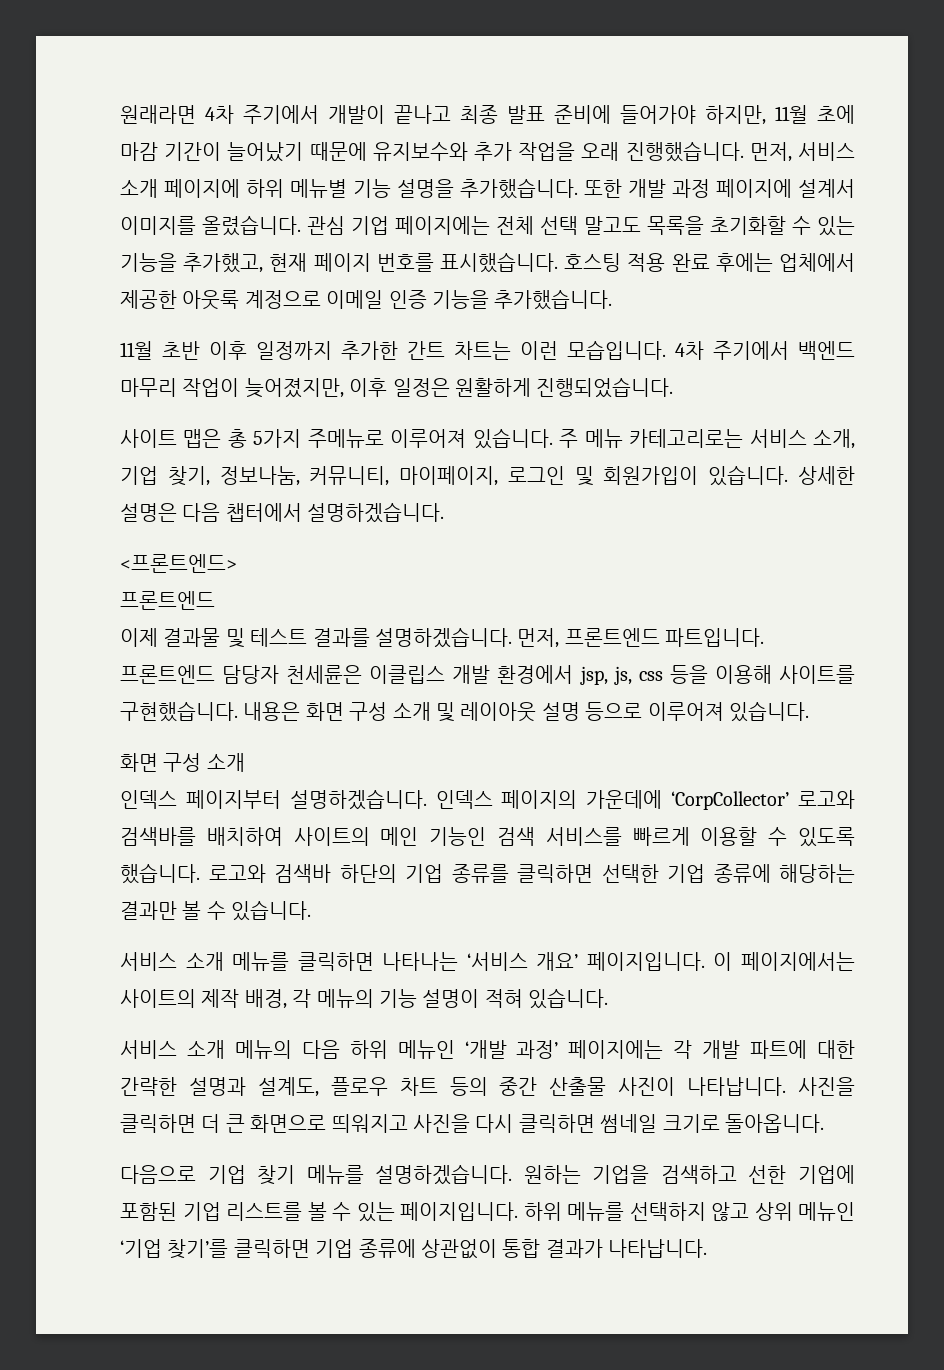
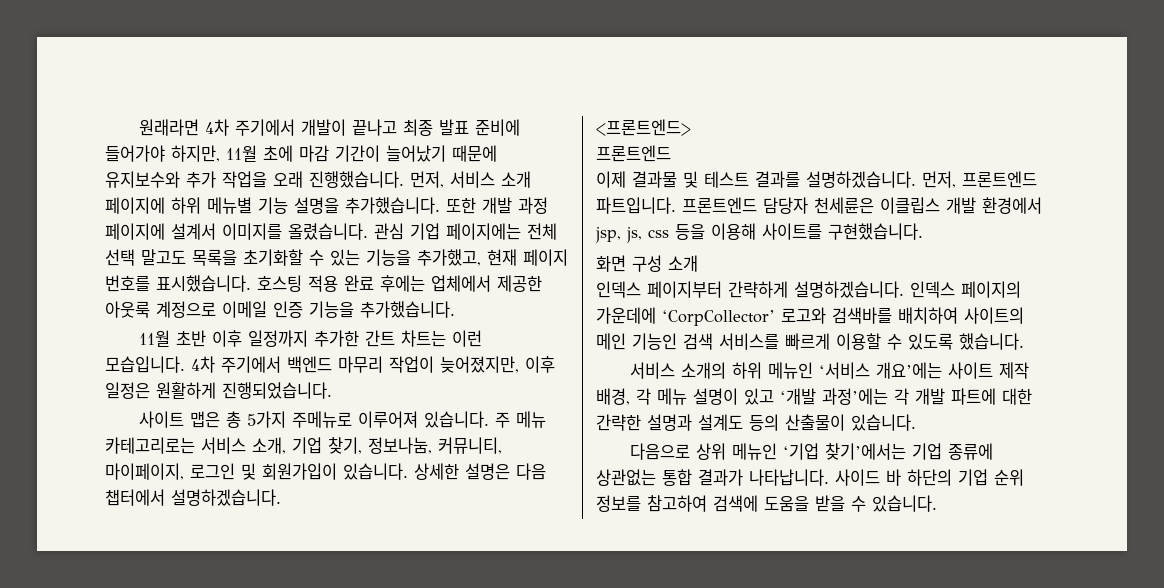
[243,701,809,722] 내용은 화면 구성 소개 및 레이아웃 설명 등으로 이루어져 있습니다. -> (923, 231) none
(281, 799) none -> [728,281,788,298] 간략하게
[208,864,855,883] [120,900,312,921] [120,952,855,971] [120,988,609,1009] [120,1040,664,1059] 로고와 검색바 하단의 기업 종류를 클릭하면 선택한 기업 종류에 해당하는 결과만 볼 수 있습니다. // 서비스 소개 메뉴를 클릭하면 나타나는 ‘서비스 개요’ 페이지입니다. 이 페이지에서는 사이트의 제작 배경, 각 메뉴의 기능 설명이 적혀 있습니다. // 서비스 소개 메뉴의 다음 하위 메뉴인 ‘개발 과정’ 페이지에는 -> [630,362,1030,379] [596,388,888,405] // 서비스 소개의 하위 메뉴인 ‘서비스 개요’에는 사이트 제작 배경, 각 메뉴 설명이 있고 ‘개발 과정’에는
[257,1077,855,1097] [120,1114,824,1133] [120,1164,855,1185] [120,1202,749,1222] 설계도, 플로우 차트 등의 중간 산출물 사진이 나타납니다. 사진을 클릭하면 더 큰 화면으로 띄워지고 사진을 다시 클릭하면 썸네일 크기로 돌아옵니다. // 다음으로 기업 찾기 메뉴를 설명하겠습니다. 원하는 기업을 검색하고 선한 기업에 포함된 기업 리스트를 볼 수 있는 페이지입니다. 하위 메뉴를 선택하지 않고 -> [698,414,916,431] [630,443,691,460] 설계도 등의 산출물이 있습니다. // 다음으로
[167,1239,497,1259] 찾기’를 클릭하면 기업 종류에 상관없이 -> [825,443,994,460] [596,469,656,486] 찾기’에서는 기업 종류에 상관없는
(708, 1248) none -> [835,469,1024,486] [596,495,937,512] 사이드 바 하단의 기업 순위 정보를 참고하여 검색에 도움을 받을 수 있습니다.

